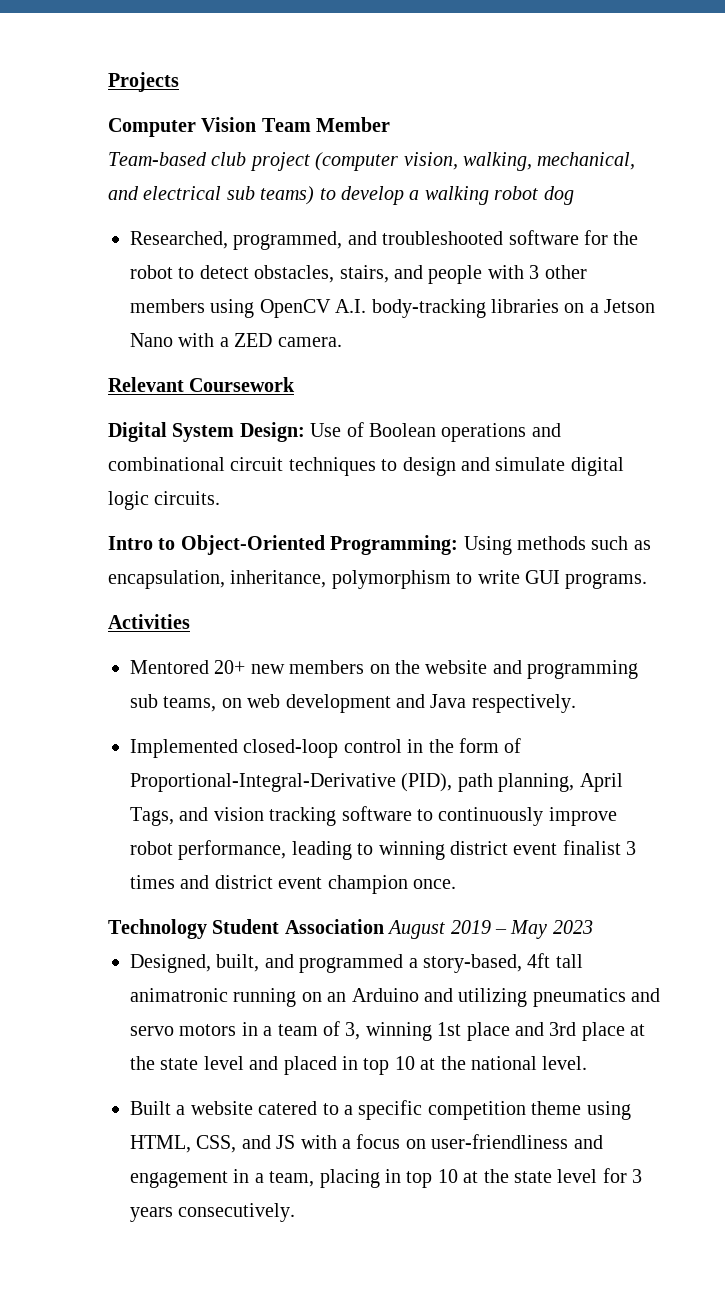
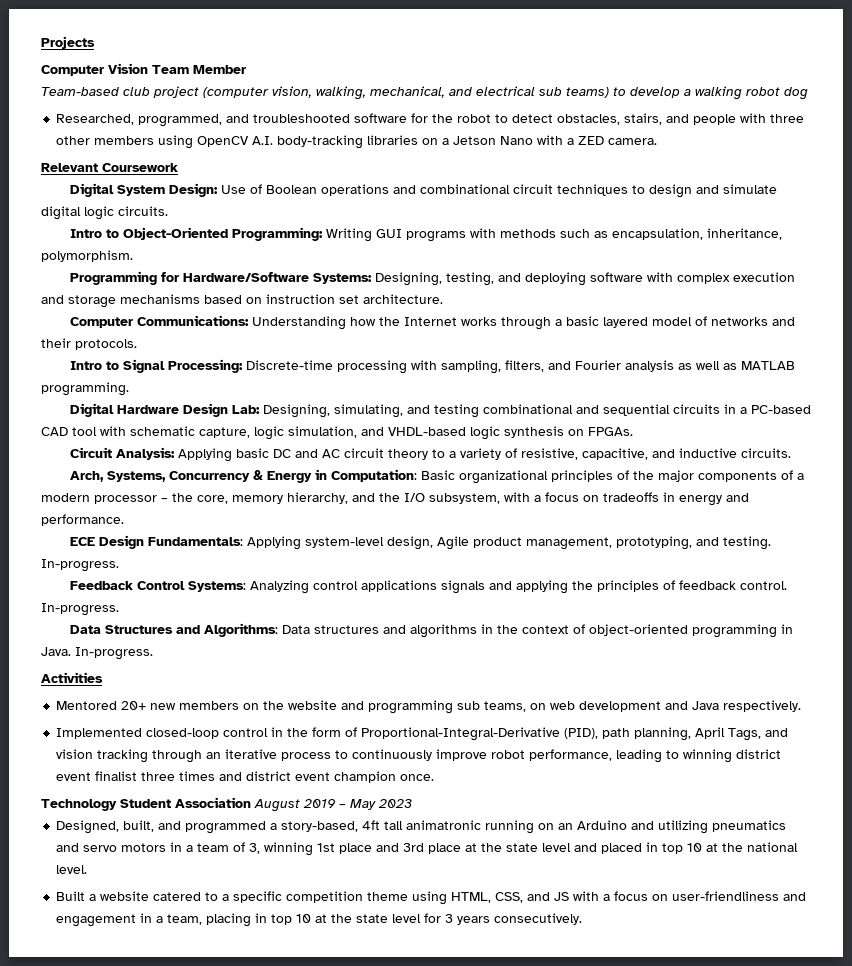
[529,265,540,279] 3 -> [770,114,805,123] three
[463,536,512,555] Using -> [325,228,496,242] Writing GUI programs with
[331,570,648,589] polymorphism to write GUI programs. -> [41,250,133,262] [69,271,795,286] [41,294,443,308] [69,315,795,330] [41,338,137,350] [69,359,795,374] [41,382,129,396] [69,403,811,418] [41,426,633,440] [69,447,791,462] [69,469,804,484] [41,492,749,506] [41,514,124,526] [69,535,771,550] [41,559,119,572] [69,580,787,594] [41,603,119,616] [69,623,793,638] [41,647,153,660] polymorphism. // Programming for Hardware/Software Systems: Designing, testing, and deploying software with complex execution and storage mechanisms based on instruction set architecture. // Computer Communications: Understanding how the Internet works through a basic layered model of networks and their protocols. // Intro to Signal Processing: Discrete-time processing with sampling, filters, and Fourier analysis as well as MATLAB programming. // Digital Hardware Design Lab: Designing, simulating, and testing combinational and sequential circuits in a PC-based CAD tool with schematic capture, logic simulation, and VHDL-based logic synthesis on FPGAs. // Circuit Analysis: Applying basic DC and AC circuit theory to a variety of resistive, capacitive, and inductive circuits. // Arch, Systems, Concurrency & Energy in Computation: Basic organizational principles of the major components of a modern processor – the core, memory hierarchy, and the I/O subsystem, with a focus on tradeoffs in energy and performance. // ECE Design Fundamentals: Applying system-level design, Agile product management, prototyping, and testing. In-progress. // Feedback Control Systems: Analyzing control applications signals and applying the principles of feedback control. In-progress. // Data Structures and Algorithms: Data structures and algorithms in the context of object-oriented programming in Java. In-progress.
[341,806,412,821] software -> [152,749,332,763] through an iterative process
[626,841,637,855] 3 -> [141,772,176,781] three

